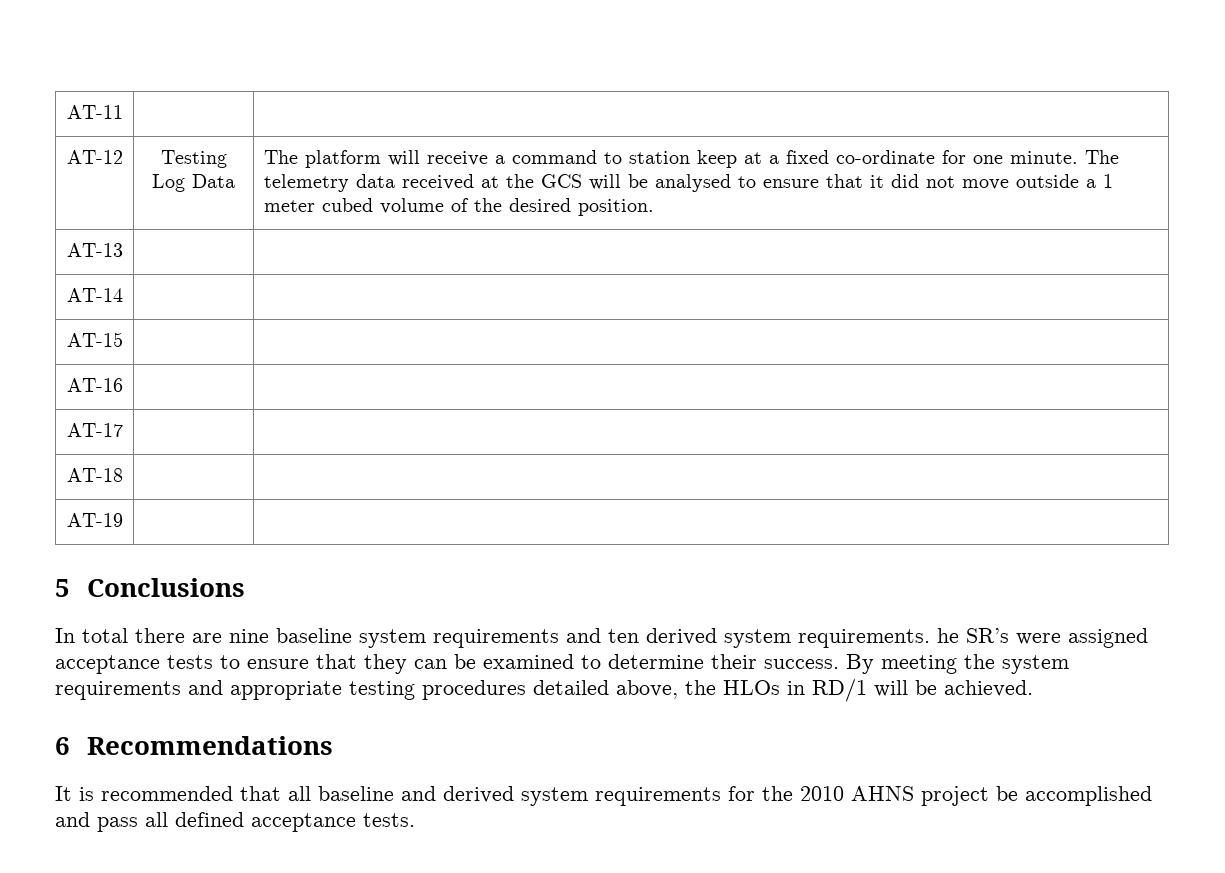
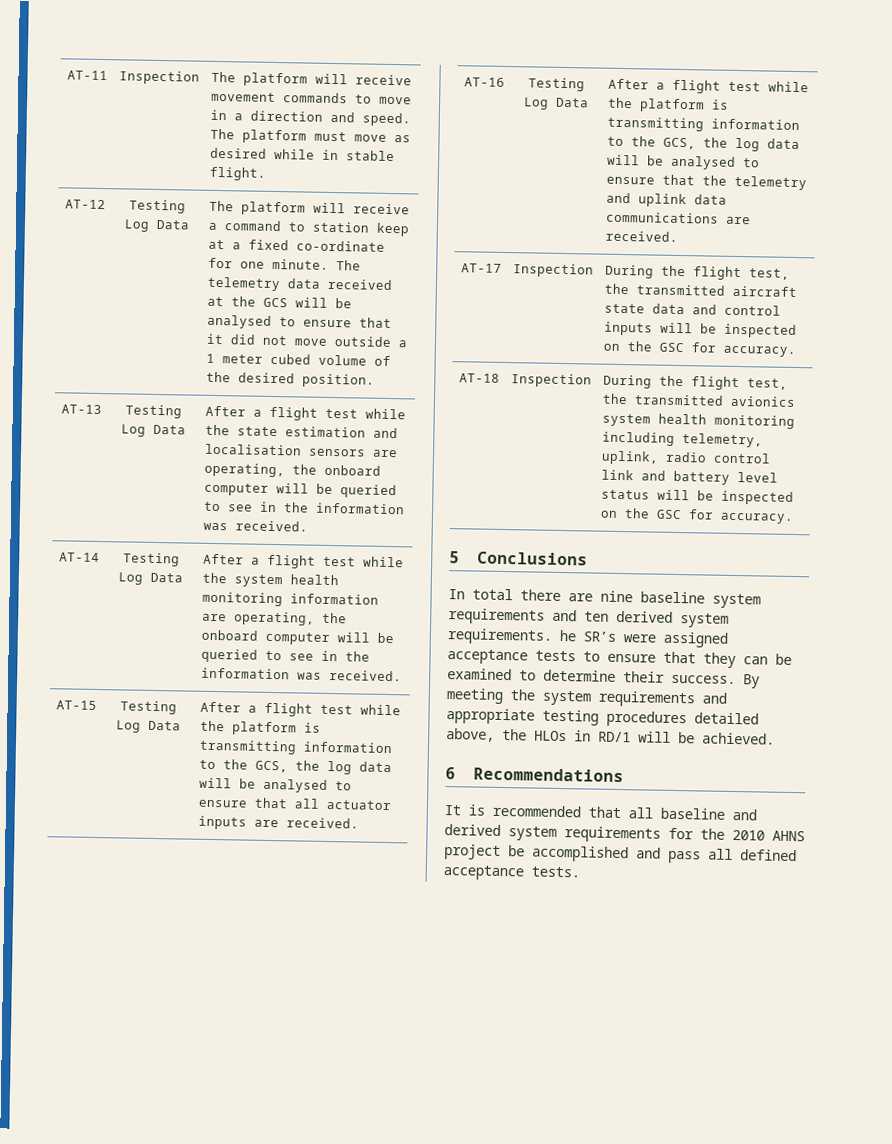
(123, 112) | -> [119,70,200,85] [210,71,412,87] [210,91,412,105] [209,109,411,127] [209,128,411,144] [209,147,395,162] [208,166,266,181] Inspection | The platform will receive movement commands to move in a direction and speed. The platform must move as desired while in stable flight.
[66,288,123,302] [66,332,123,347] [66,378,123,392] [66,423,123,437] [66,468,123,482] [66,513,123,527] | // AT-14 | | // AT-15 | | // AT-16 | | // AT-17 | | // AT-18 | | // AT-19 | | -> [125,404,182,419] [121,424,186,437] [204,405,406,421] [204,424,398,439] [204,443,398,458] [203,462,381,478] [203,482,397,499] [203,501,405,515] [202,520,308,532] [58,552,100,563] [123,552,180,567] [118,572,183,585] [202,553,404,569] [201,572,339,588] [201,591,379,607] [201,611,347,626] [200,629,394,646] [200,648,370,663] [200,667,402,682] [55,700,97,710] [120,700,177,715] [116,720,181,733] [199,701,401,717] [199,720,321,736] [198,739,393,755] [198,759,392,775] [198,777,352,793] [197,797,392,811] [197,815,359,830] [463,77,505,87] [528,77,585,92] [524,97,589,110] [607,78,809,94] [607,97,729,113] [606,116,800,132] [606,136,800,152] [606,154,760,170] [605,174,807,191] [605,192,727,208] [605,211,751,225] [604,230,678,242] [460,263,502,273] [513,263,594,278] [604,264,790,281] [603,283,797,298] [603,303,781,316] [603,321,797,339] [602,341,796,358] [458,373,500,383] [511,373,592,388] [602,374,788,391] [601,393,796,408] [601,413,795,430] [601,431,763,448] [600,450,771,465] [600,469,778,485] [600,489,794,505] [599,508,794,524] Testing Log Data | After a flight test while the state estimation and localisation sensors are operating, the onboard computer will be queried to see in the information was received. // AT-14 | Testing Log Data | After a flight test while the system health monitoring information are operating, the onboard computer will be queried to see in the information was received. // AT-15 | Testing Log Data | After a flight test while the platform is transmitting information to the GCS, the log data will be analysed to ensure that all actuator inputs are received. // AT-16 | Testing Log Data | After a flight test while the platform is transmitting information to the GCS, the log data will be analysed to ensure that the telemetry and uplink data communications are received. // AT-17 | Inspection | During the flight test, the transmitted aircraft state data and control inputs will be inspected on the GSC for accuracy. // AT-18 | Inspection | During the flight test, the transmitted avionics system health monitoring including telemetry, uplink, radio control link and battery level status will be inspected on the GSC for accuracy.

